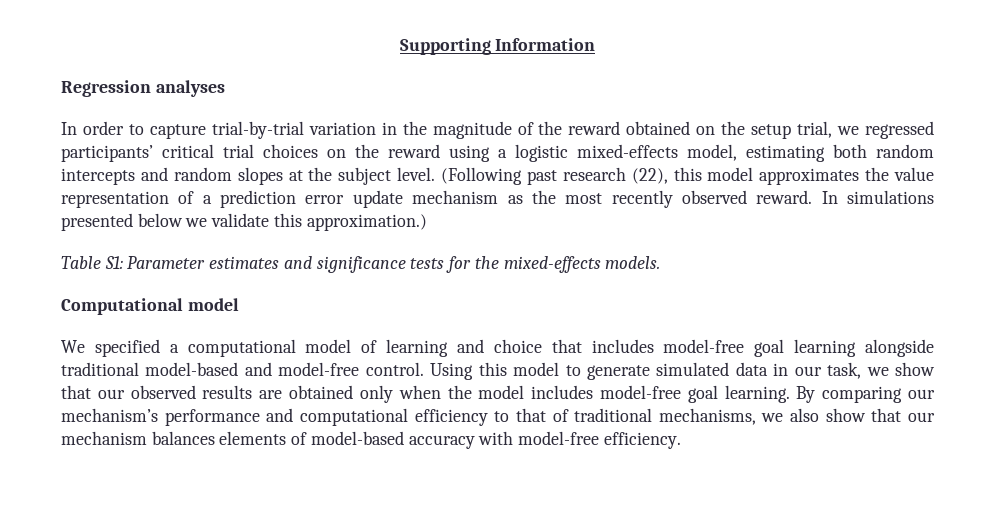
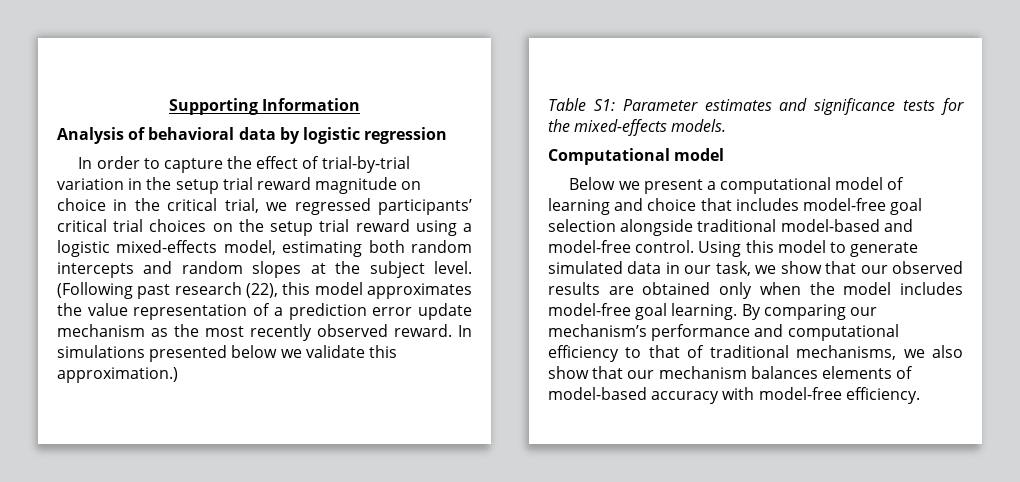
[61,80,225,97] Regression analyses -> [57,127,448,144] Analysis of behavioral data by logistic regression
(206, 131) none -> [227,156,320,169] the effect of
[432,121,792,139] magnitude of the reward obtained on the setup -> [175,177,422,194] [57,198,218,211] setup trial reward magnitude on choice in the critical
(379, 151) none -> [270,219,350,236] setup trial
[61,339,160,357] We specified -> [569,177,703,194] Below we present
[794,339,857,357] learning -> [548,219,616,232] selection

